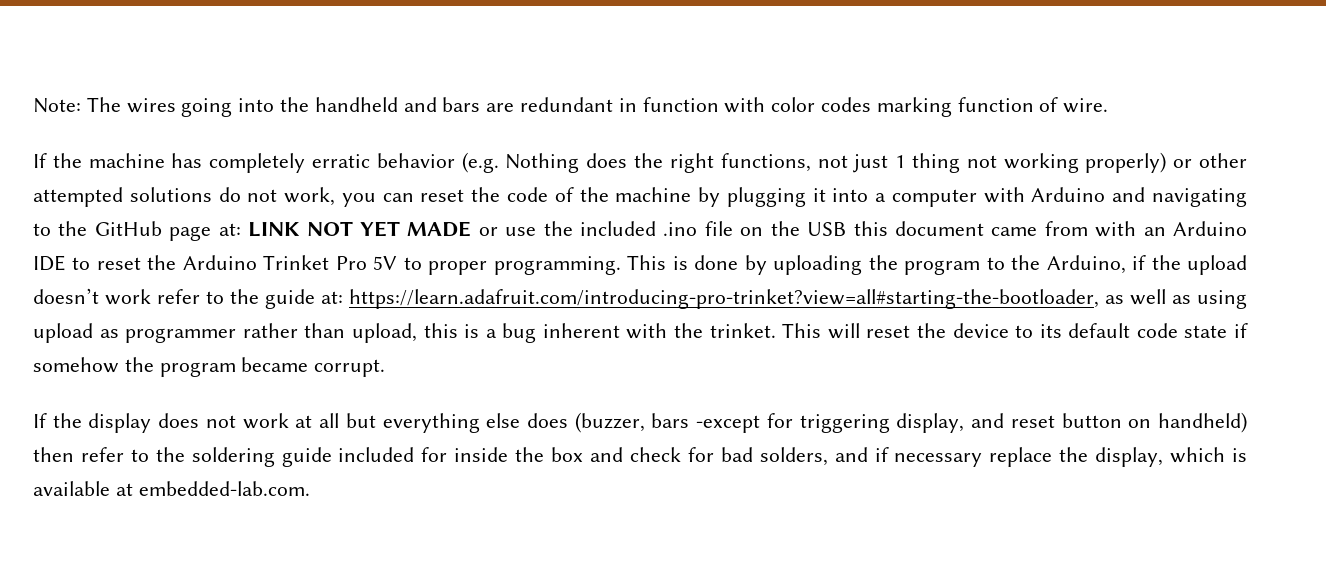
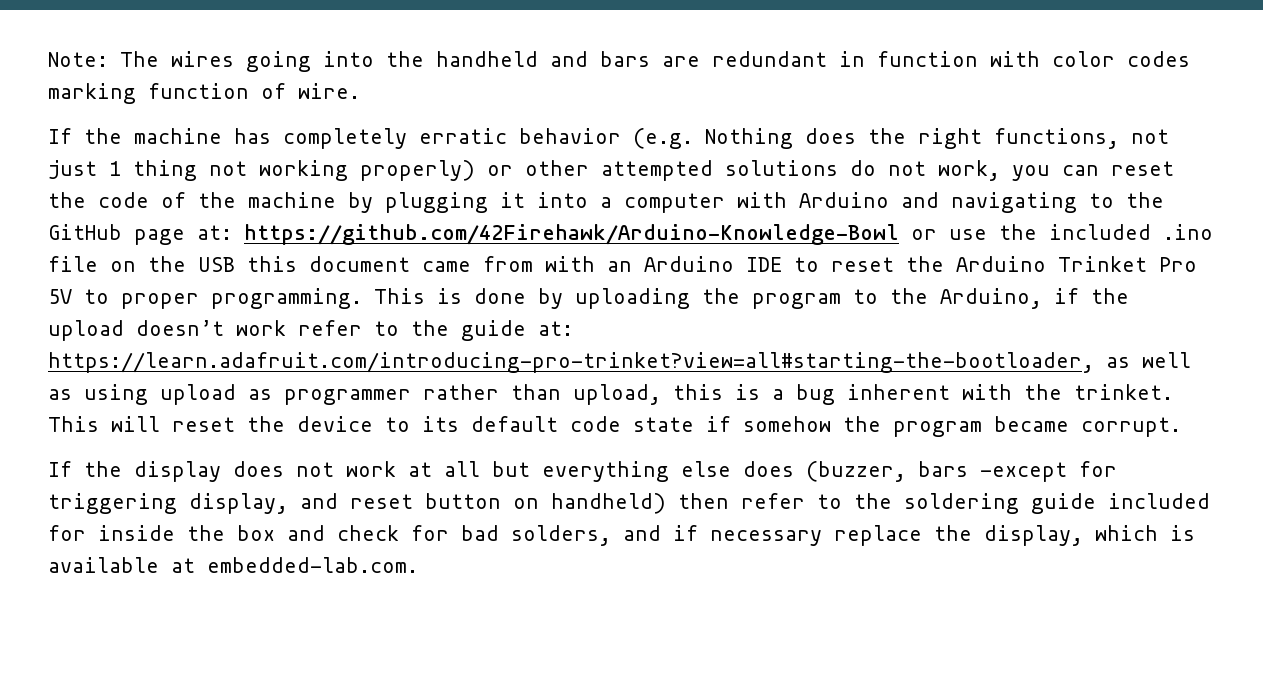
[248,221,472,237] LINK NOT YET MADE -> [244,224,899,245] https://github.com/42Firehawk/Arduino-Knowledge-Bowl

